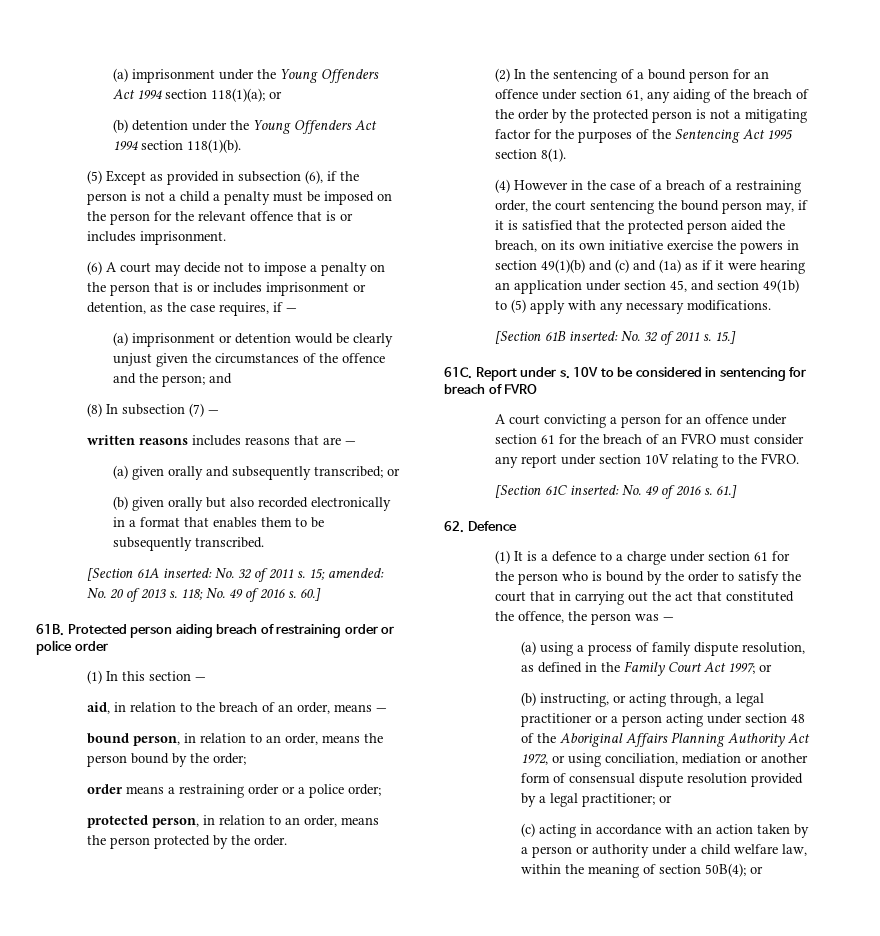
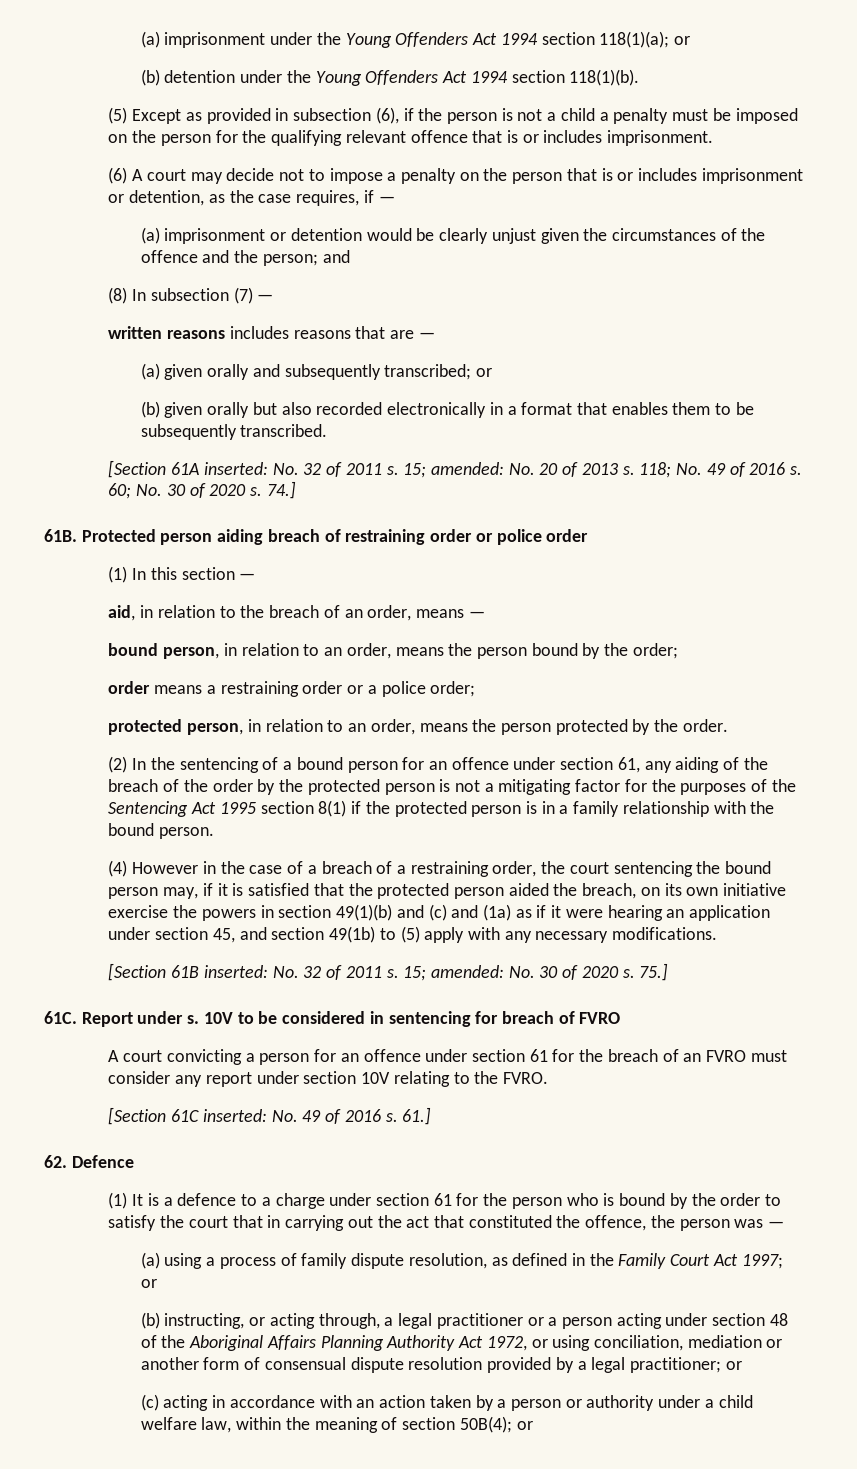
(195, 216) none -> [271,130,343,146] qualifying
[300,588,322,601] 60.] -> [108,481,296,499] 60; No. 30 of 2020 s. 74.]
[541,148,567,162] 8(1). -> [318,800,775,817] [108,823,215,839] 8(1) if the protected person is in a family relationship with the bound person.
[715,331,737,344] 15.] -> [403,963,669,981] 15; amended: No. 30 of 2020 s. 75.]

